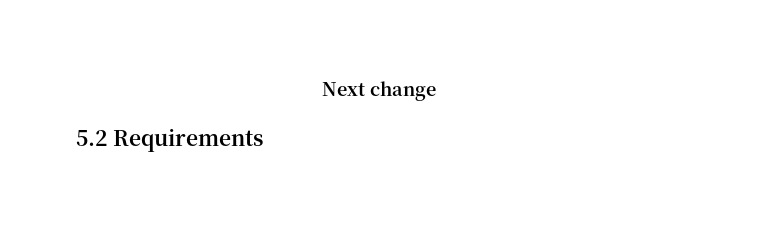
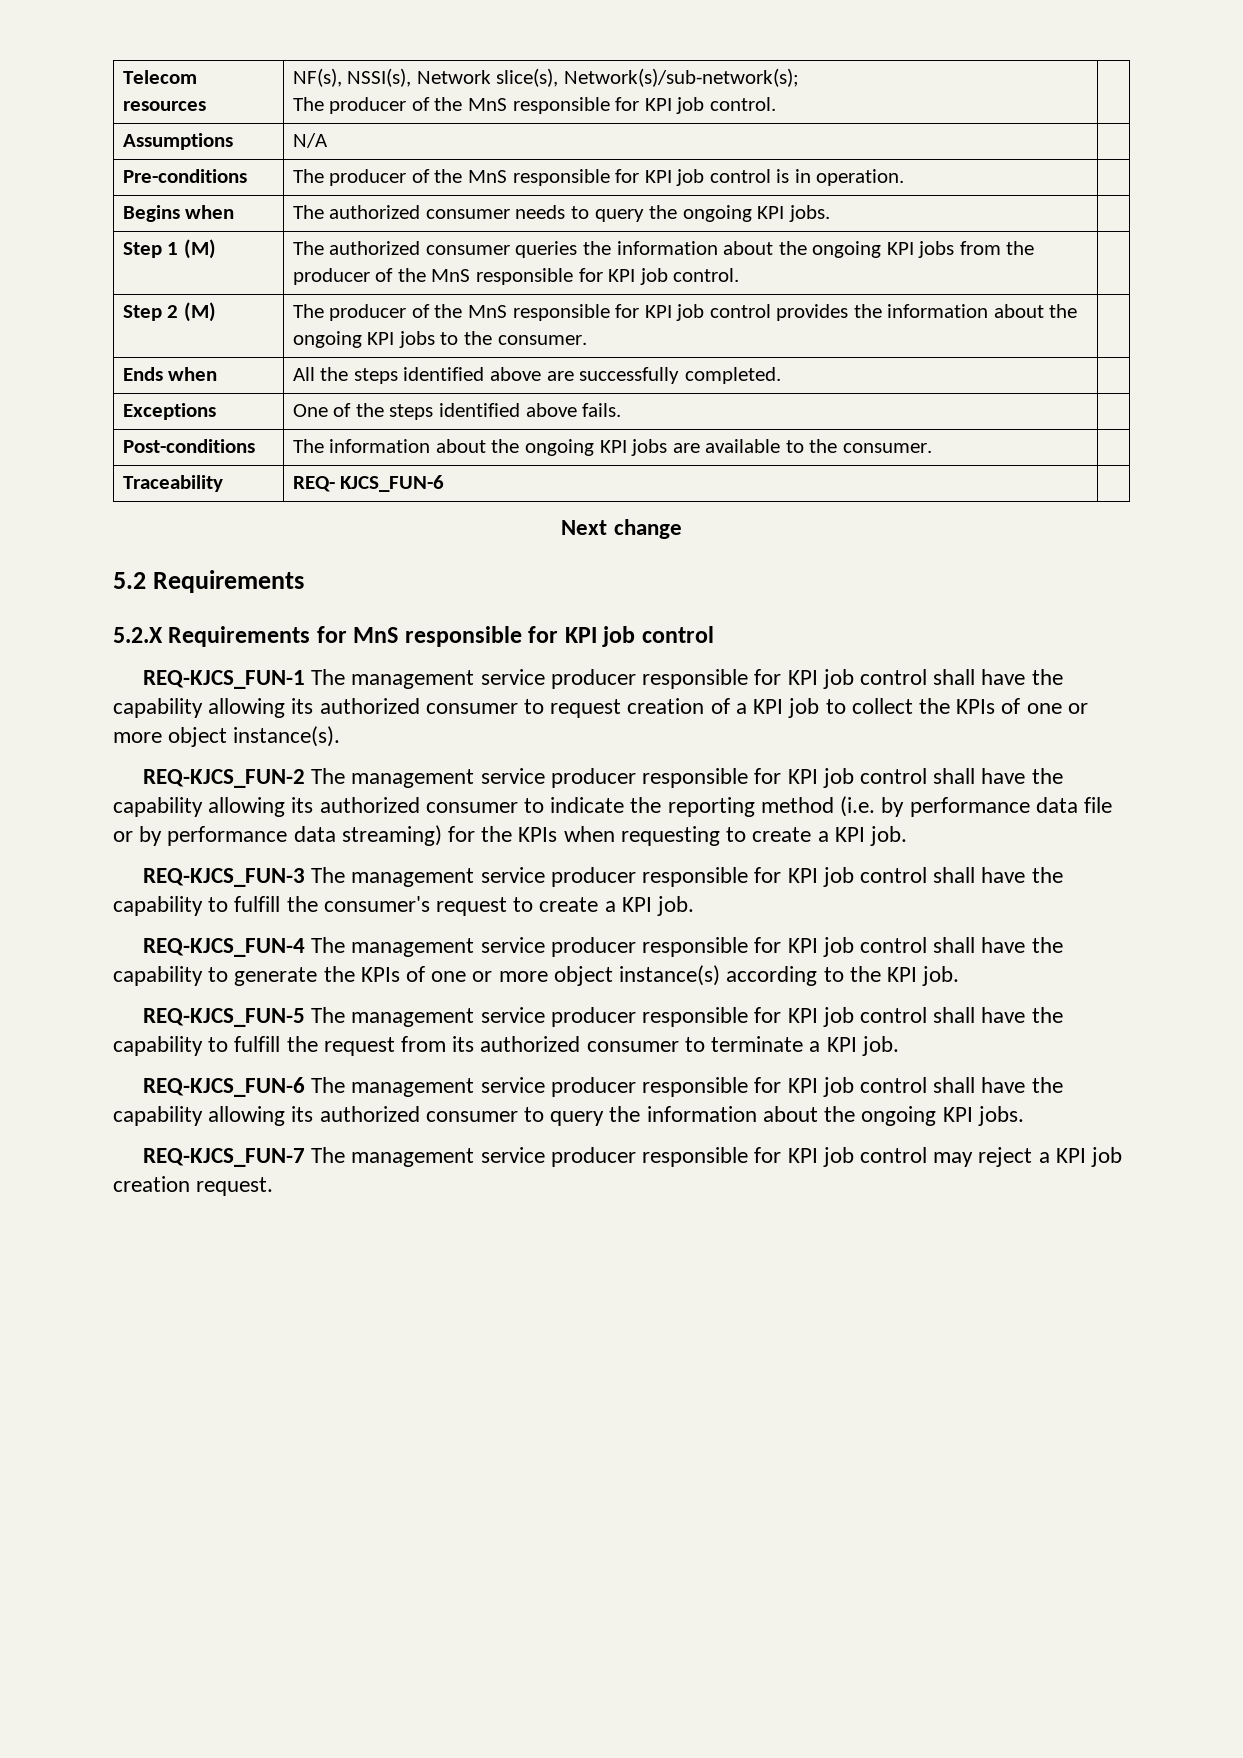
[322,81,436,101] [76,128,263,152] Next change // 5.2 Requirements -> [122,70,197,84] [122,101,206,111] [292,68,799,87] [292,97,776,114] [122,133,233,150] [292,133,328,148] [122,169,247,183] [292,169,905,186] [122,205,235,222] [292,205,830,222] [122,239,216,259] [292,241,1035,258] [292,268,740,285] [122,302,216,322] [292,304,1078,321] [292,331,587,348] [122,367,218,381] [292,367,781,384] [122,403,216,420] [292,403,622,420] [122,439,255,453] [292,439,932,456] [122,475,223,492] [292,475,445,492] [561,519,682,539] [113,570,304,593] [113,626,714,647] [143,669,1063,689] [113,698,1088,718] [113,726,341,747] [143,768,1063,788] [113,796,1112,817] [113,825,907,846] [143,867,1063,887] [113,896,695,916] [143,937,1063,957] [113,965,960,986] [143,1007,1063,1027] [113,1036,899,1056] [143,1077,1063,1097] [113,1106,1024,1126] [143,1147,1122,1167] [113,1176,274,1196] Telecom resources | NF(s), NSSI(s), Network slice(s), Network(s)/sub-network(s); // The producer of the MnS responsible for KPI job control. | // Assumptions | N/A | // Pre-conditions | The producer of the MnS responsible for KPI job control is in operation. | // Begins when | The authorized consumer needs to query the ongoing KPI jobs. | // Step 1 (M) | The authorized consumer queries the information about the ongoing KPI jobs from the producer of the MnS responsible for KPI job control. | // Step 2 (M) | The producer of the MnS responsible for KPI job control provides the information about the ongoing KPI jobs to the consumer. | // Ends when | All the steps identified above are successfully completed. | // Exceptions | One of the steps identified above fails. | // Post-conditions | The information about the ongoing KPI jobs are available to the consumer. | // Traceability | REQ- KJCS_FUN-6 | // Next change // 5.2 Requirements // 5.2.X Requirements for MnS responsible for KPI job control // REQ-KJCS_FUN-1 The management service producer responsible for KPI job control shall have the capability allowing its authorized consumer to request creation of a KPI job to collect the KPIs of one or more object instance(s). // REQ-KJCS_FUN-2 The management service producer responsible for KPI job control shall have the capability allowing its authorized consumer to indicate the reporting method (i.e. by performance data file or by performance data streaming) for the KPIs when requesting to create a KPI job. // REQ-KJCS_FUN-3 The management service producer responsible for KPI job control shall have the capability to fulfill the consumer's request to create a KPI job. // REQ-KJCS_FUN-4 The management service producer responsible for KPI job control shall have the capability to generate the KPIs of one or more object instance(s) according to the KPI job. // REQ-KJCS_FUN-5 The management service producer responsible for KPI job control shall have the capability to fulfill the request from its authorized consumer to terminate a KPI job. // REQ-KJCS_FUN-6 The management service producer responsible for KPI job control shall have the capability allowing its authorized consumer to query the information about the ongoing KPI jobs. // REQ-KJCS_FUN-7 The management service producer responsible for KPI job control may reject a KPI job creation request.

